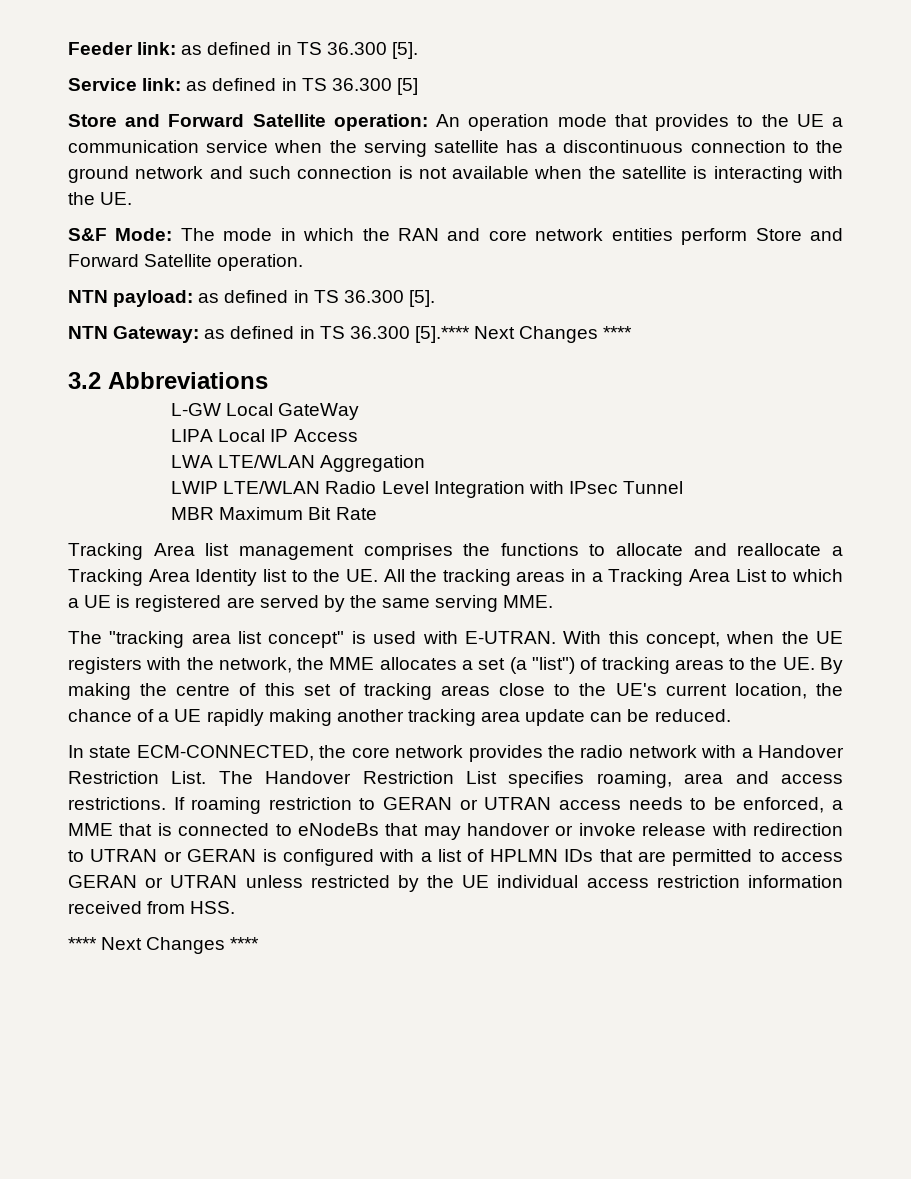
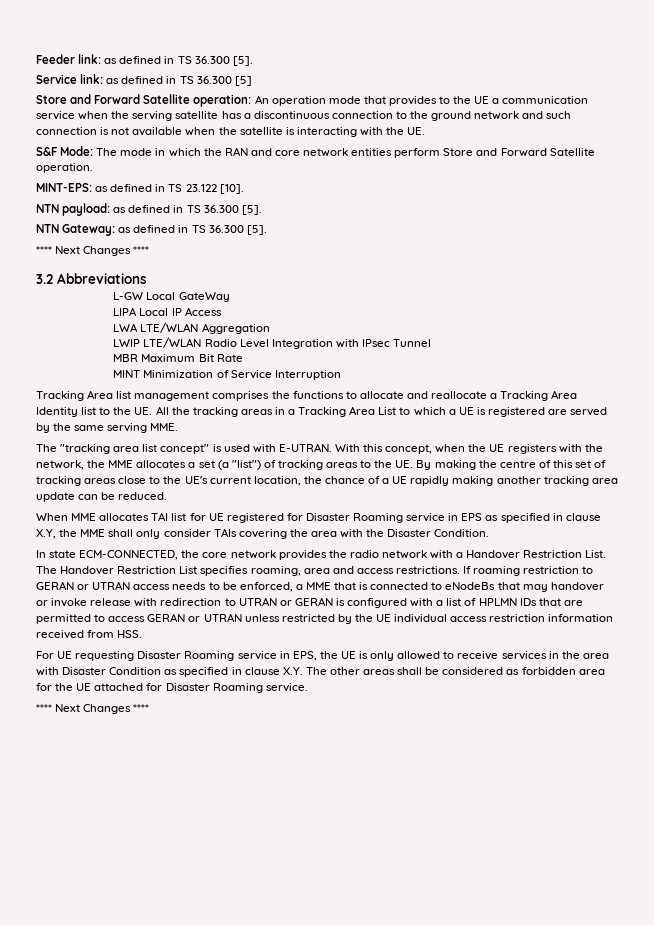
(304, 262) none -> [36,183,244,194] // MINT-EPS: as defined in TS 23.122 [10].
[414,326,470,343] [5].**** -> [246,225,267,235] [36,246,52,254] [5]. // ****
(377, 513) none -> [113,370,341,380] // MINT Minimization of Service Interruption
(731, 715) none -> [36,512,601,523] [36,528,490,539] // When MME allocates TAI list for UE registered for Disaster Roaming service in EPS as specified in clause X.Y, the MME shall only consider TAIs covering the area with the Disaster Condition.
(236, 907) none -> [36,651,609,661] [36,667,605,677] [36,683,308,693] // For UE requesting Disaster Roaming service in EPS, the UE is only allowed to receive services in the area with Disaster Condition as specified in clause X.Y. The other areas shall be considered as forbidden area for the UE attached for Disaster Roaming service.

